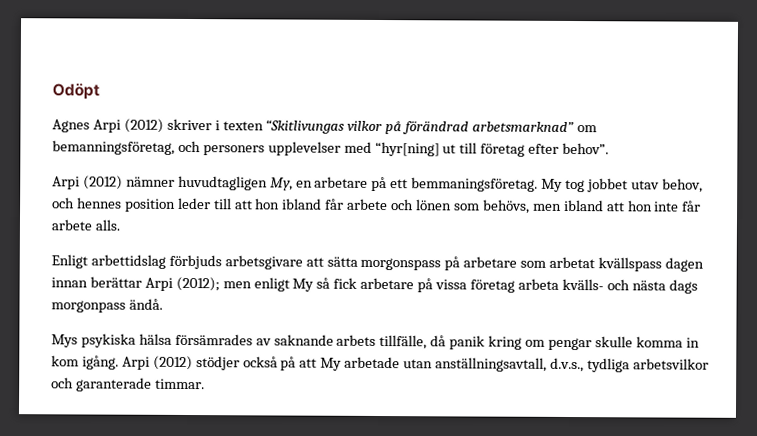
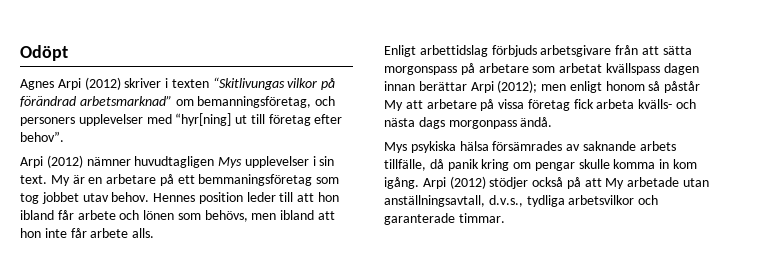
[269,177,293,191] My, -> [218,156,335,168] [20,175,85,186] Mys upplevelser i sin text. My är
[411,177,564,192] bemmaningsföretag. My -> [198,174,340,186] bemmaningsföretag som
[661,178,703,193] [52,197,122,209] behov, och hennes -> [111,192,196,202] behov. Hennes
(303, 262) none -> [615,45,639,55] från
[292,277,358,292] My så fick -> [605,81,701,93] [384,100,423,111] honom så påstår My att
(515, 286) none -> [573,99,594,109] fick

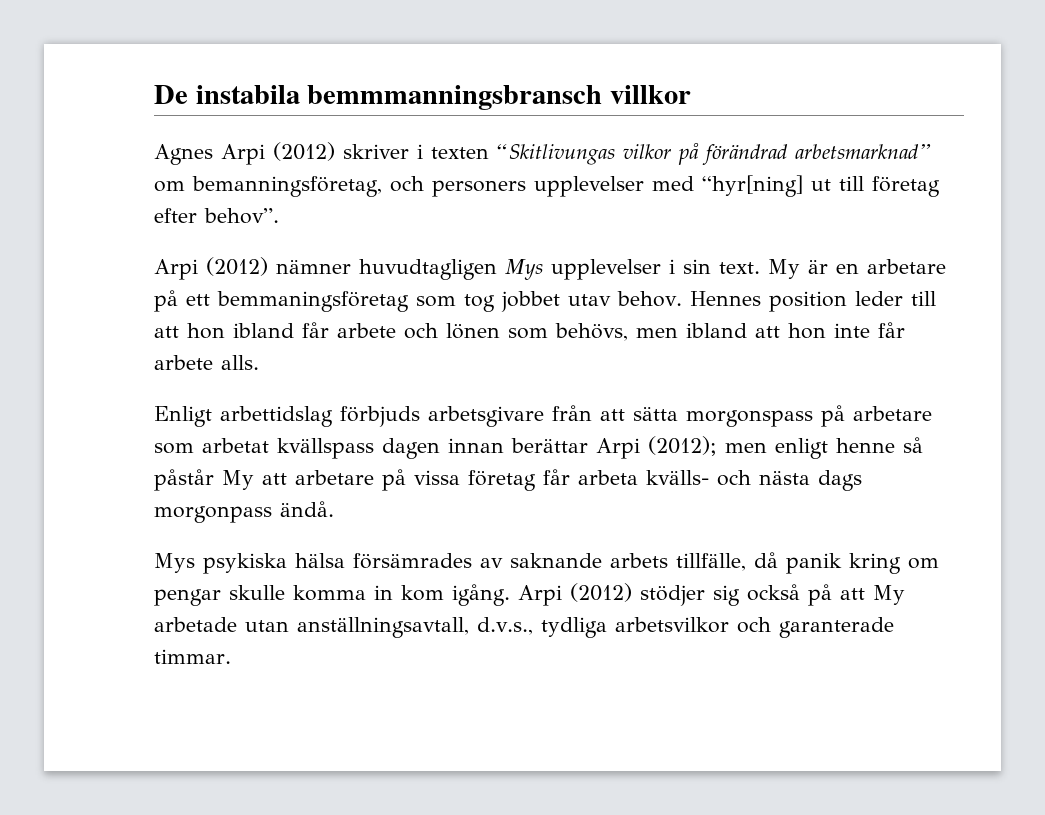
[20,45,68,61] Odöpt -> [154,85,692,110] De instabila bemmmanningsbransch villkor
[605,81,645,91] honom -> [836,438,895,453] henne
[573,99,594,109] fick -> [543,469,570,485] får
(529, 183) none -> [713,585,740,606] sig

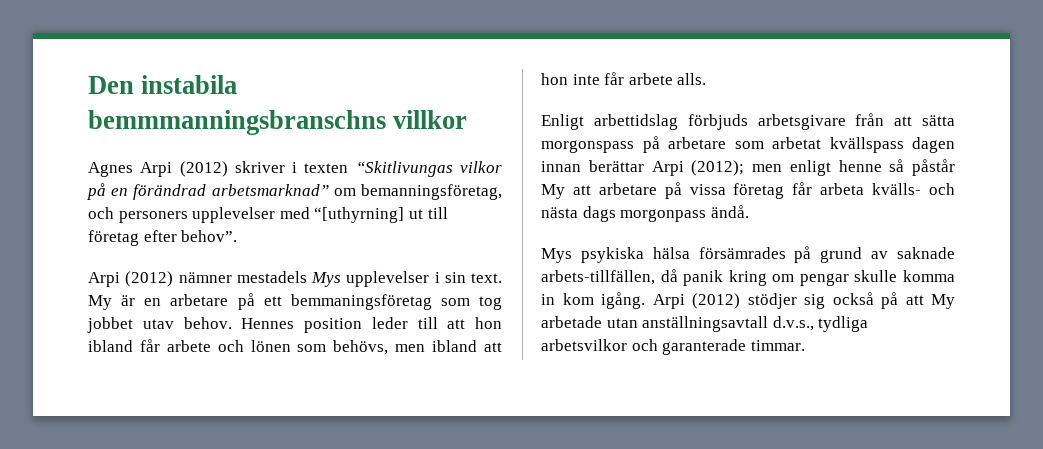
[154,85,603,110] De instabila bemmmanningsbransch -> [88,75,238,94] [88,110,386,135] Den instabila bemmmanningsbranschns
(699, 154) none -> [111,188,129,196] en
[702,175,803,197] “hyr[ning] -> [314,207,405,223] “[uthyrning]
[359,259,497,280] huvudtagligen -> [236,271,307,283] mestadels
[480,553,746,571] av saknande arbets tillfälle, -> [794,246,955,263] [541,270,655,285] på grund av saknade arbets-tillfällen,
[297,617,469,638] anställningsavtall, -> [642,316,769,332] anställningsavtall

